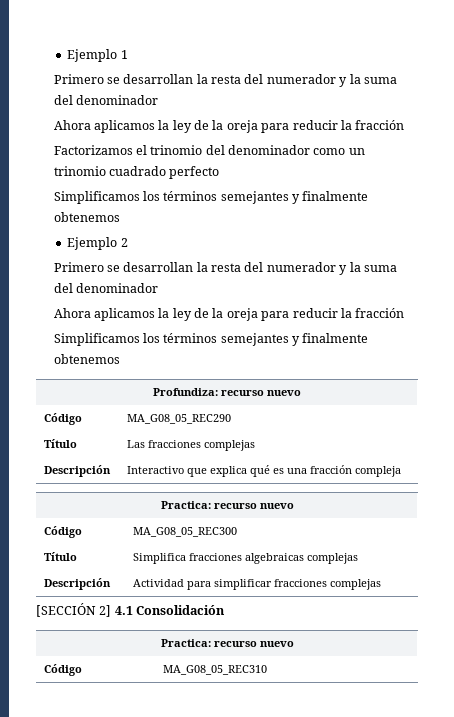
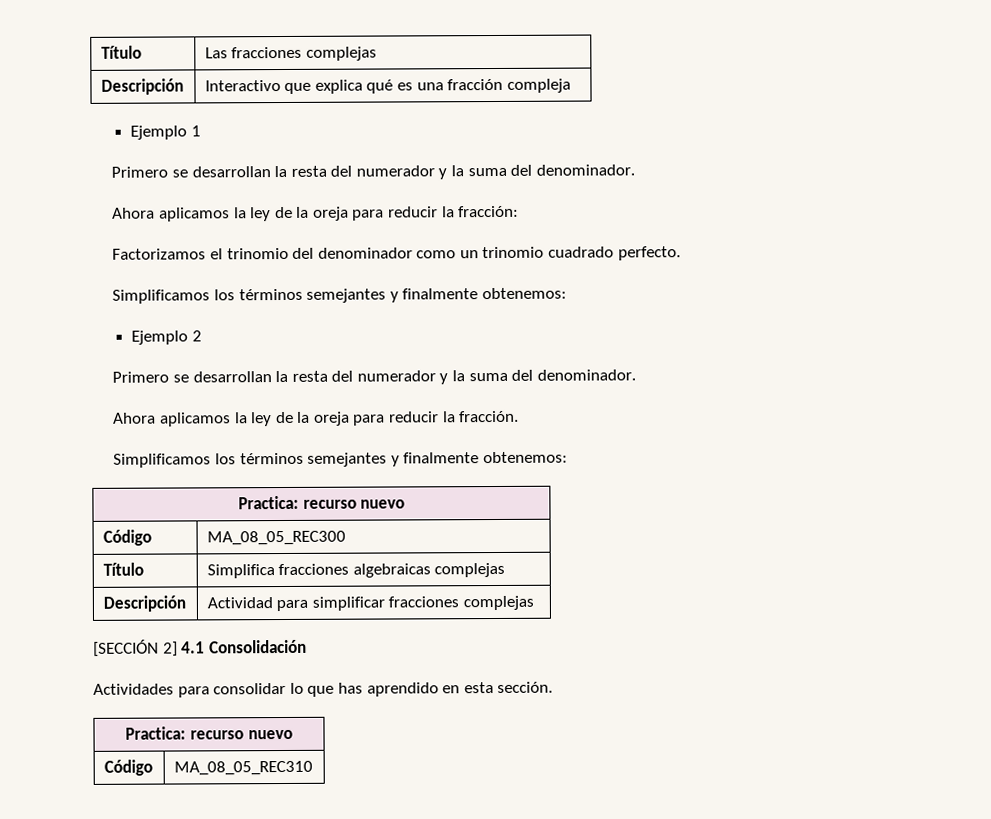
[67,49,128,62] [53,74,397,87] [53,95,158,105] [53,120,405,133] [53,145,365,155] [53,166,220,179] [53,191,369,204] [53,212,120,222] [67,237,128,250] [53,262,397,275] [53,283,158,293] [53,308,405,321] [53,333,369,346] [53,354,120,364] [153,388,301,396] [43,413,82,425] [126,414,231,424] Ejemplo 1 // Primero se desarrollan la resta del numerador y la suma del denominador // Ahora aplicamos la ley de la oreja para reducir la fracción // Factorizamos el trinomio del denominador como un trinomio cuadrado perfecto // Simplificamos los términos semejantes y finalmente obtenemos // Ejemplo 2 // Primero se desarrollan la resta del numerador y la suma del denominador // Ahora aplicamos la ley de la oreja para reducir la fracción // Simplificamos los términos semejantes y finalmente obtenemos // Profundiza: recurso nuevo // Código | MA_G08_05_REC290 // -> (100, 52) none
[160,501,294,509] [43,526,82,538] [132,527,237,537] // Practica: recurso nuevo // Código | MA_G08_05_REC300 -> [130,125,201,140] [111,164,635,180] [112,205,520,222] [112,246,681,261] [112,287,567,304] [131,330,202,345] [112,369,636,385] [113,410,520,427] [113,451,568,468] [237,495,406,510] [102,529,152,546] [206,530,346,546] // Ejemplo 1 // Primero se desarrollan la resta del numerador y la suma del denominador. // Ahora aplicamos la ley de la oreja para reducir la fracción: // Factorizamos el trinomio del denominador como un trinomio cuadrado perfecto. // Simplificamos los términos semejantes y finalmente obtenemos: // Ejemplo 2 // Primero se desarrollan la resta del numerador y la suma del denominador. // Ahora aplicamos la ley de la oreja para reducir la fracción. // Simplificamos los términos semejantes y finalmente obtenemos: // Practica: recurso nuevo // Código | MA_08_05_REC300
[160,639,294,647] [43,664,82,676] [162,665,267,675] // Practica: recurso nuevo // Código | MA_G08_05_REC310 -> [93,681,554,698] [125,726,293,740] [103,759,153,776] [173,760,313,776] // Actividades para consolidar lo que has aprendido en esta sección. // Practica: recurso nuevo // Código | MA_08_05_REC310

